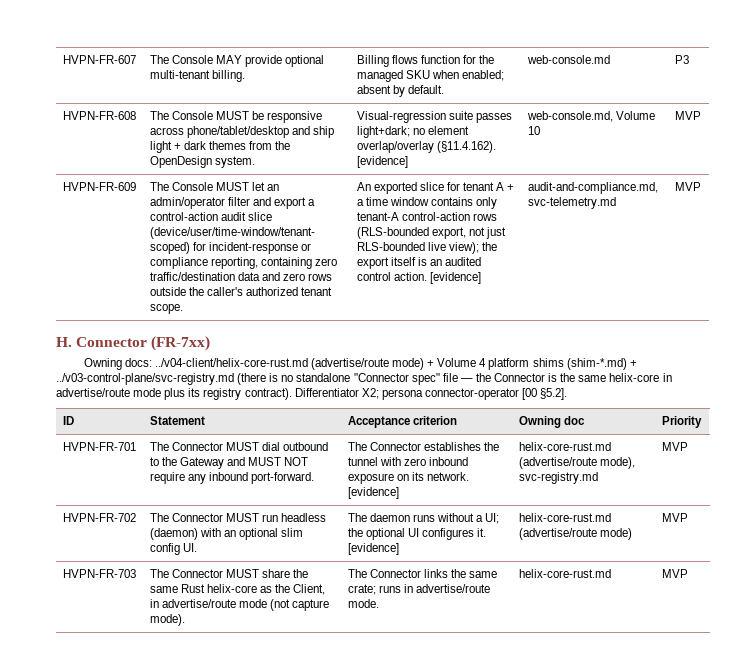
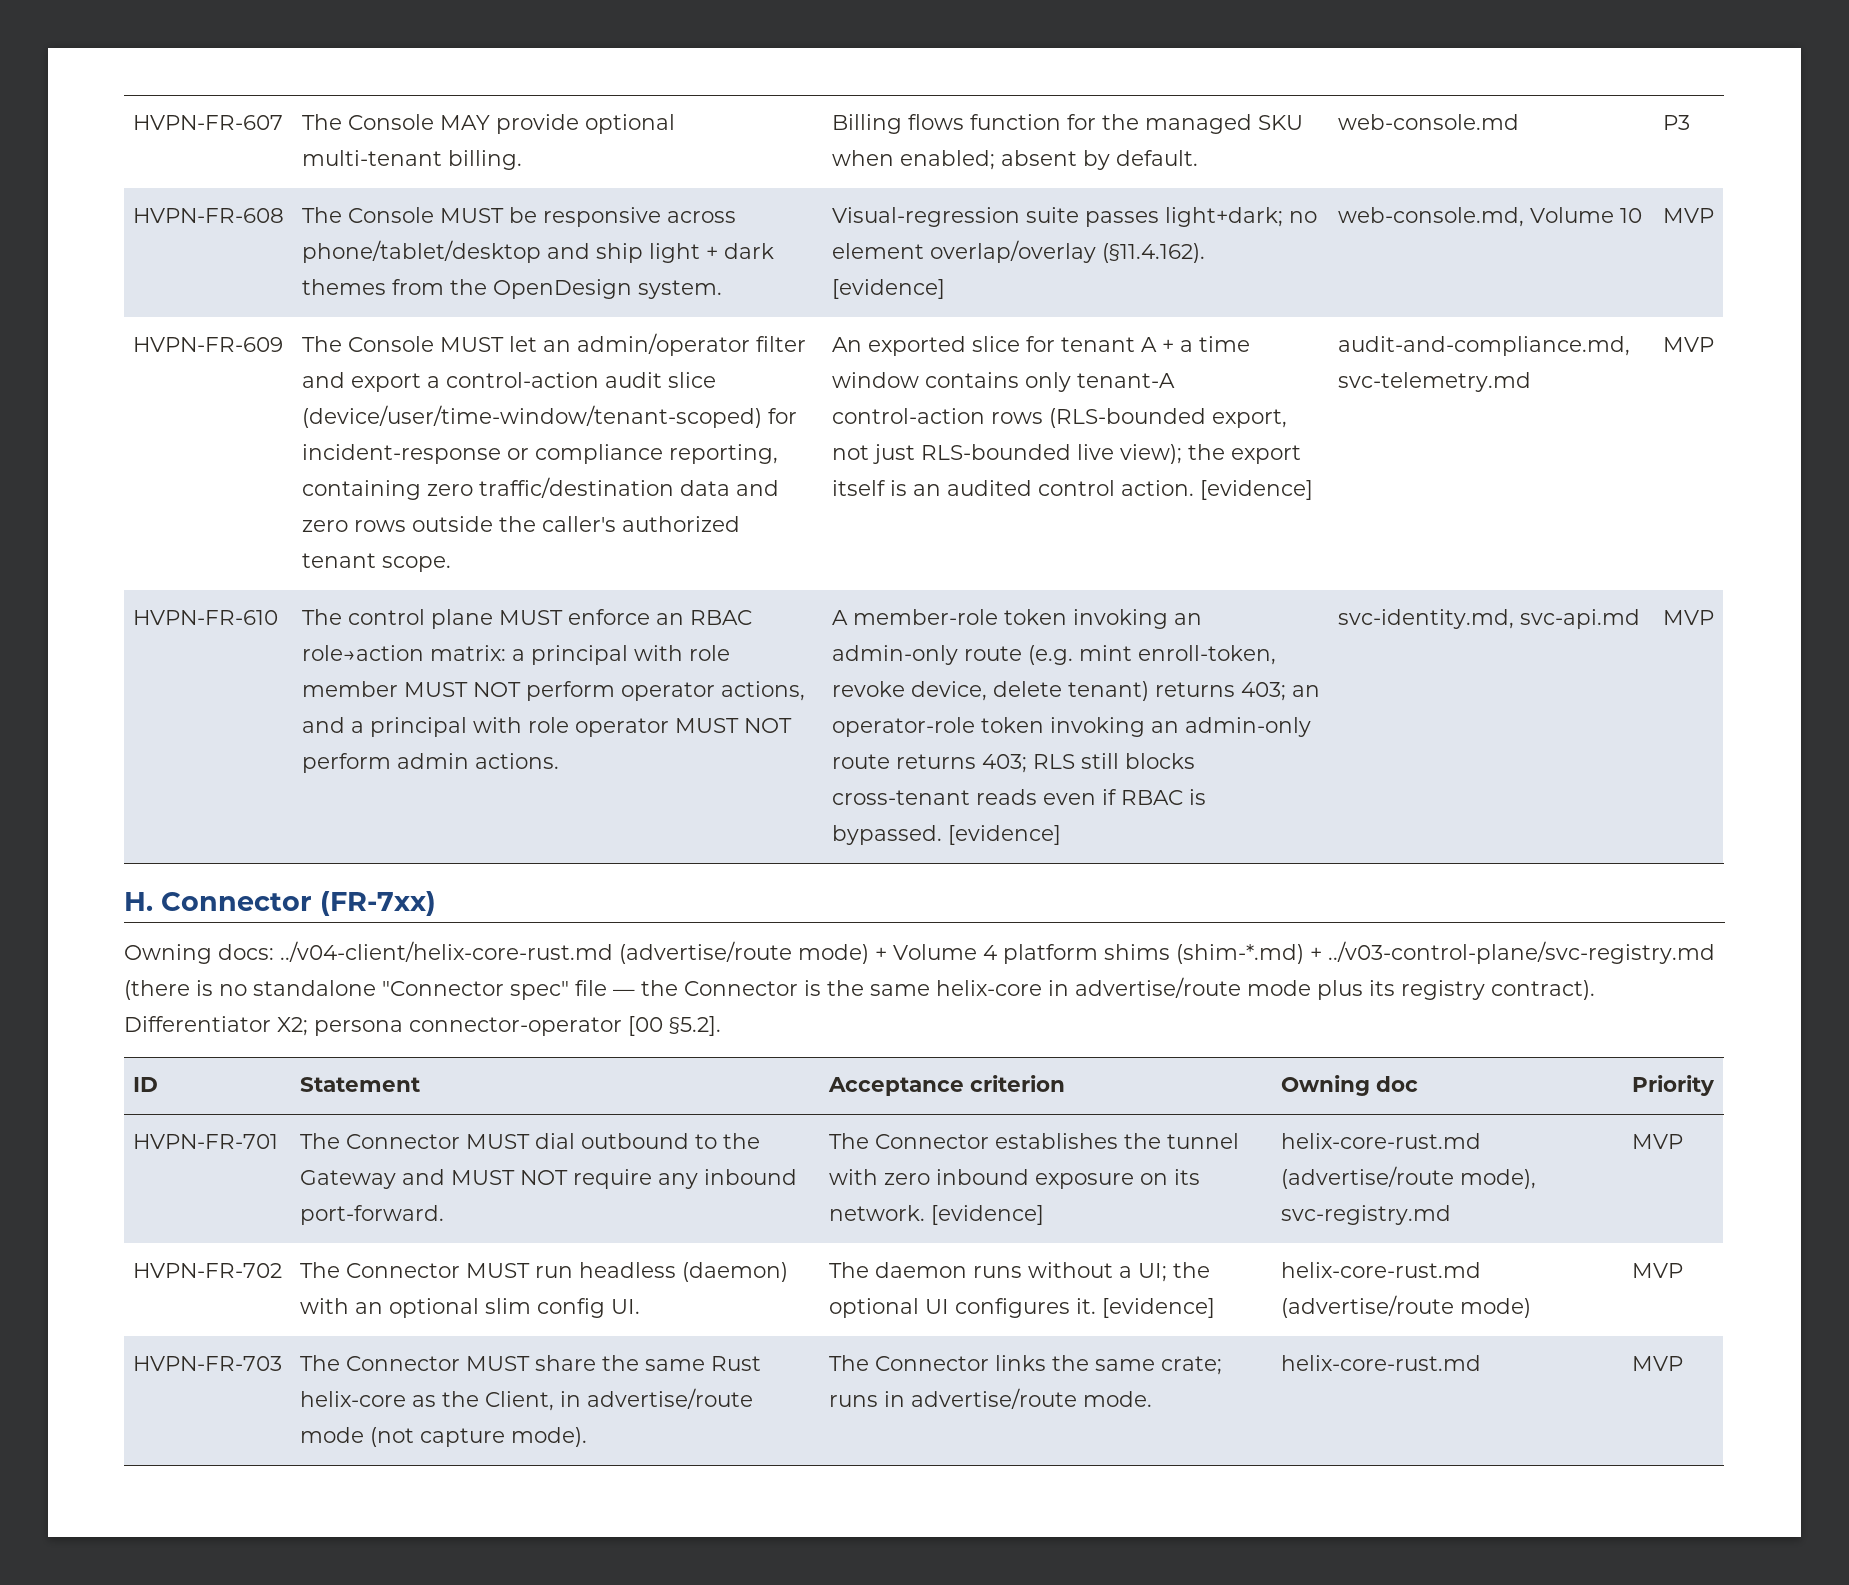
(701, 186) none -> [132,610,278,625] [301,609,752,629] [301,645,730,665] [301,681,805,701] [301,717,792,737] [301,753,559,773] [831,609,1202,629] [831,645,1276,665] [831,681,1320,701] [831,717,1311,737] [831,753,1195,773] [831,789,1206,805] [831,825,1061,845] [1337,609,1640,629] [1662,610,1714,625] // HVPN-FR-610 | The control plane MUST enforce an RBAC role→action matrix: a principal with role member MUST NOT perform operator actions, and a principal with role operator MUST NOT perform admin actions. | A member-role token invoking an admin-only route (e.g. mint enroll-token, revoke device, delete tenant) returns 403; an operator-role token invoking an admin-only route returns 403; RLS still blocks cross-tenant reads even if RBAC is bypassed. [evidence] | svc-identity.md, svc-api.md | MVP

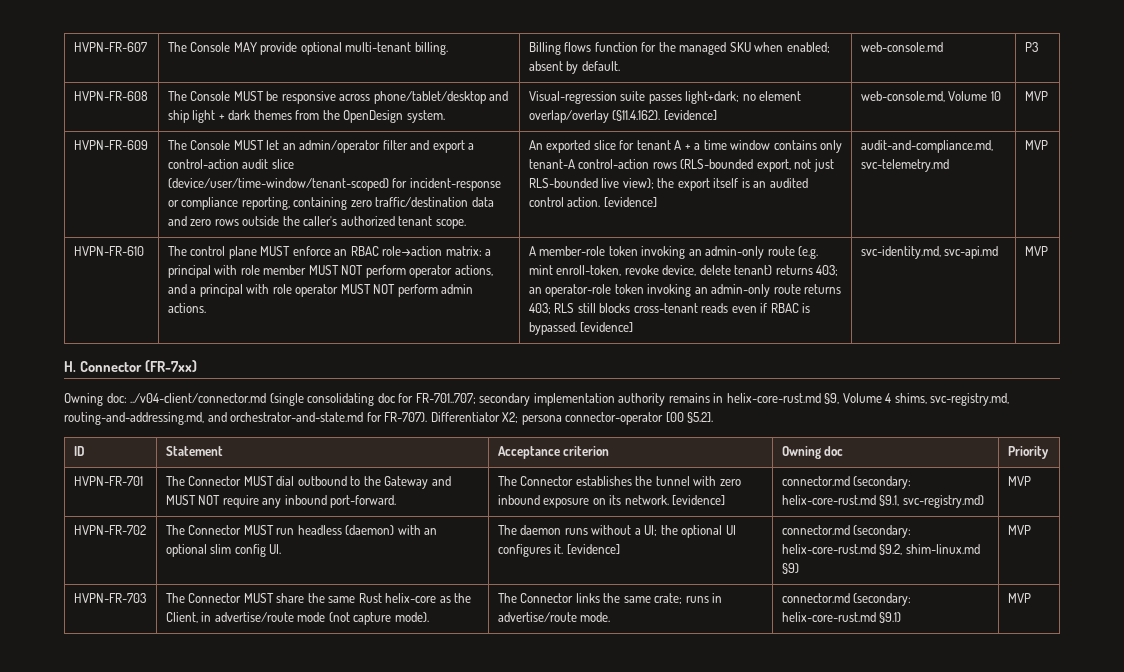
[218,941,1715,964] [124,977,1595,1000] docs: ../v04-client/helix-core-rust.md (advertise/route mode) + Volume 4 platform shims (shim-*.md) + ../v03-control-plane/svc-registry.md (there is no standalone "Connector spec" file — the Connector is the same helix-core in advertise/route mode plus its registry contract). -> [106,393,1010,406] [64,412,428,425] doc: ../v04-client/connector.md (single consolidating doc for FR-701..707; secondary implementation authority remains in helix-core-rust.md §9, Volume 4 shims, svc-registry.md, routing-and-addressing.md, and orchestrator-and-state.md for FR-707).
[1280,1133,1481,1149] [1280,1166,1536,1189] [1280,1205,1451,1225] helix-core-rust.md (advertise/route mode), svc-registry.md -> [781,476,912,489] [781,495,984,508] connector.md (secondary: helix-core-rust.md §9.1, svc-registry.md)
[1280,1262,1481,1278] [1280,1295,1531,1318] helix-core-rust.md (advertise/route mode) -> [781,525,912,538] [781,544,980,555] [781,563,799,574] connector.md (secondary: helix-core-rust.md §9.2, shim-linux.md §9)
[1280,1355,1481,1371] helix-core-rust.md -> [781,593,912,606] [781,612,902,623] connector.md (secondary: helix-core-rust.md §9.1)

